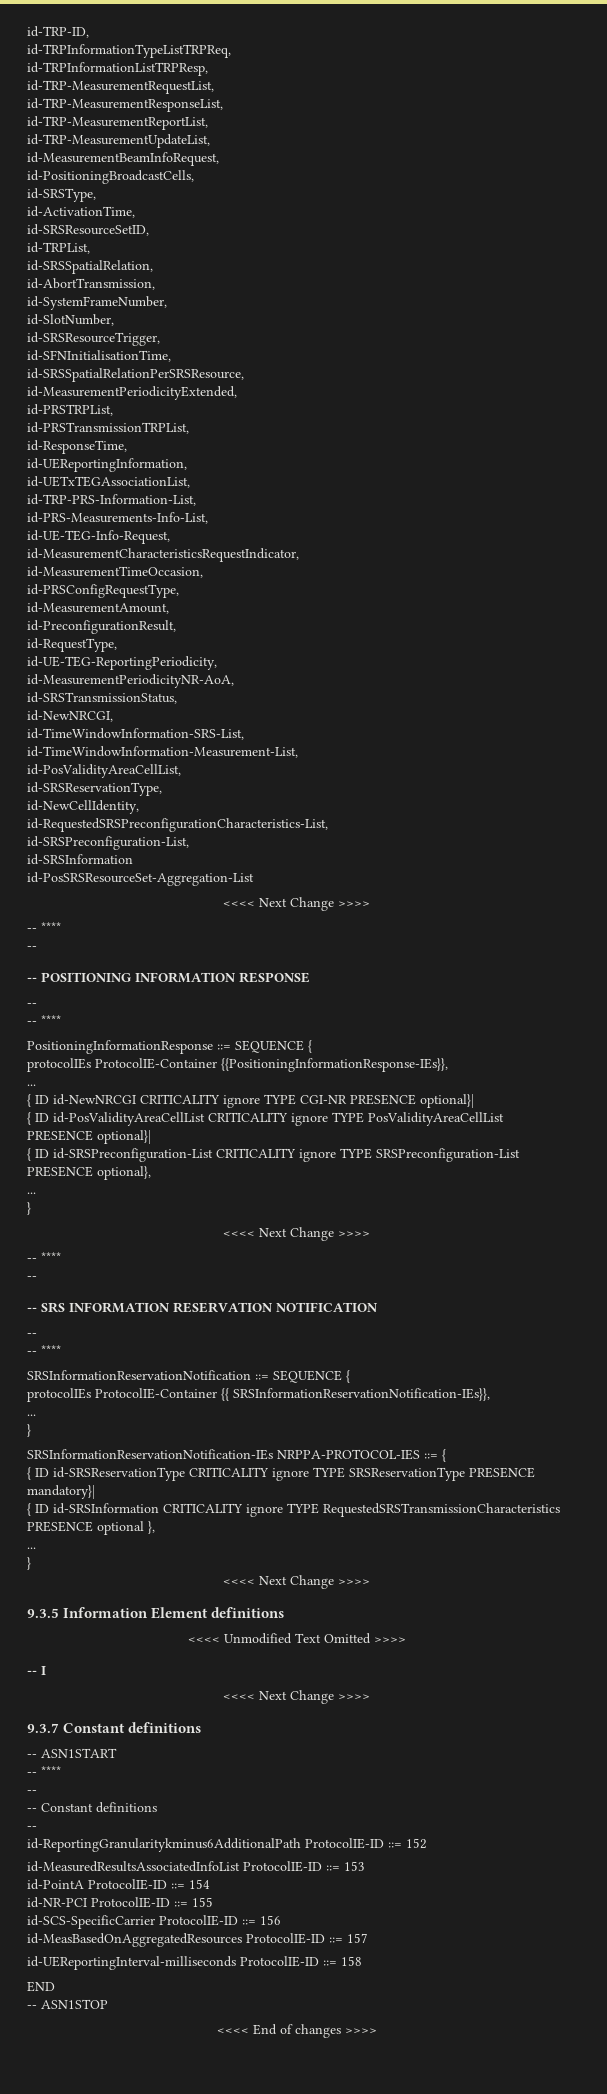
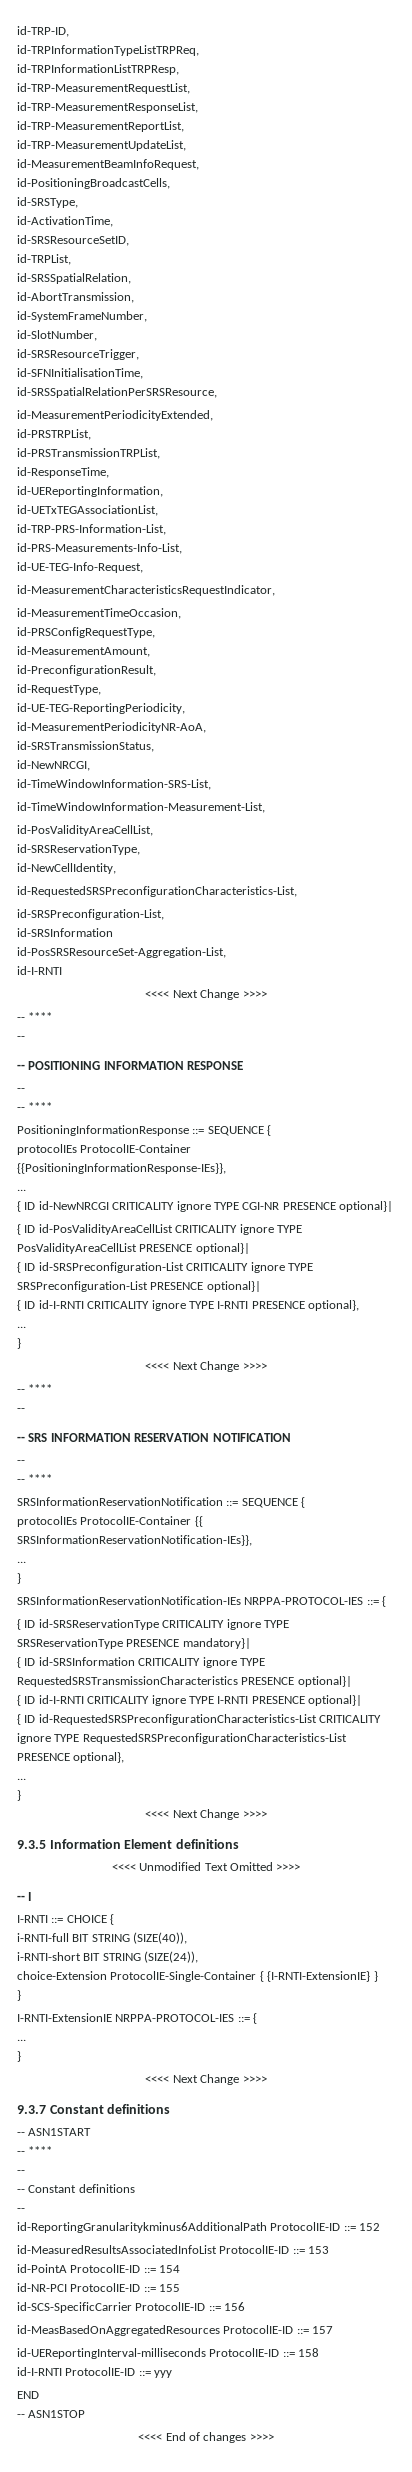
[27,872,254,886] id-PosSRSResourceSet-Aggregation-List -> [17,947,226,958] [17,966,62,975] id-PosSRSResourceSet-Aggregation-List, // id-I-RNTI
(93, 1171) none -> [206,1281,261,1292] [17,1300,305,1311] optional}| // { ID id-I-RNTI CRITICALITY ignore TYPE I-RNTI PRESENCE
[97,1521,155,1535] optional }, -> [297,1676,352,1687] [17,1695,362,1706] [17,1714,382,1725] [17,1733,347,1744] [17,1752,125,1763] optional}| // { ID id-I-RNTI CRITICALITY ignore TYPE I-RNTI PRESENCE optional}| // { ID id-RequestedSRSPreconfigurationCharacteristics-List CRITICALITY ignore TYPE RequestedSRSPreconfigurationCharacteristics-List PRESENCE optional},
(46, 1670) none -> [17,1914,115,1925] [17,1932,188,1944] [17,1951,199,1963] [17,1971,378,1982] [17,1990,21,2001] [17,2013,258,2024] [17,2039,26,2041] [17,2051,21,2062] // I-RNTI ::= CHOICE { // i-RNTI-full BIT STRING (SIZE(40)), // i-RNTI-short BIT STRING (SIZE(24)), // choice-Extension ProtocolIE-Single-Container { {I-RNTI-ExtensionIE} } // } // I-RNTI-ExtensionIE NRPPA-PROTOCOL-IES ::= { // ... // }
(362, 1961) none -> [17,2367,173,2378] // id-I-RNTI ProtocolIE-ID ::= yyy

